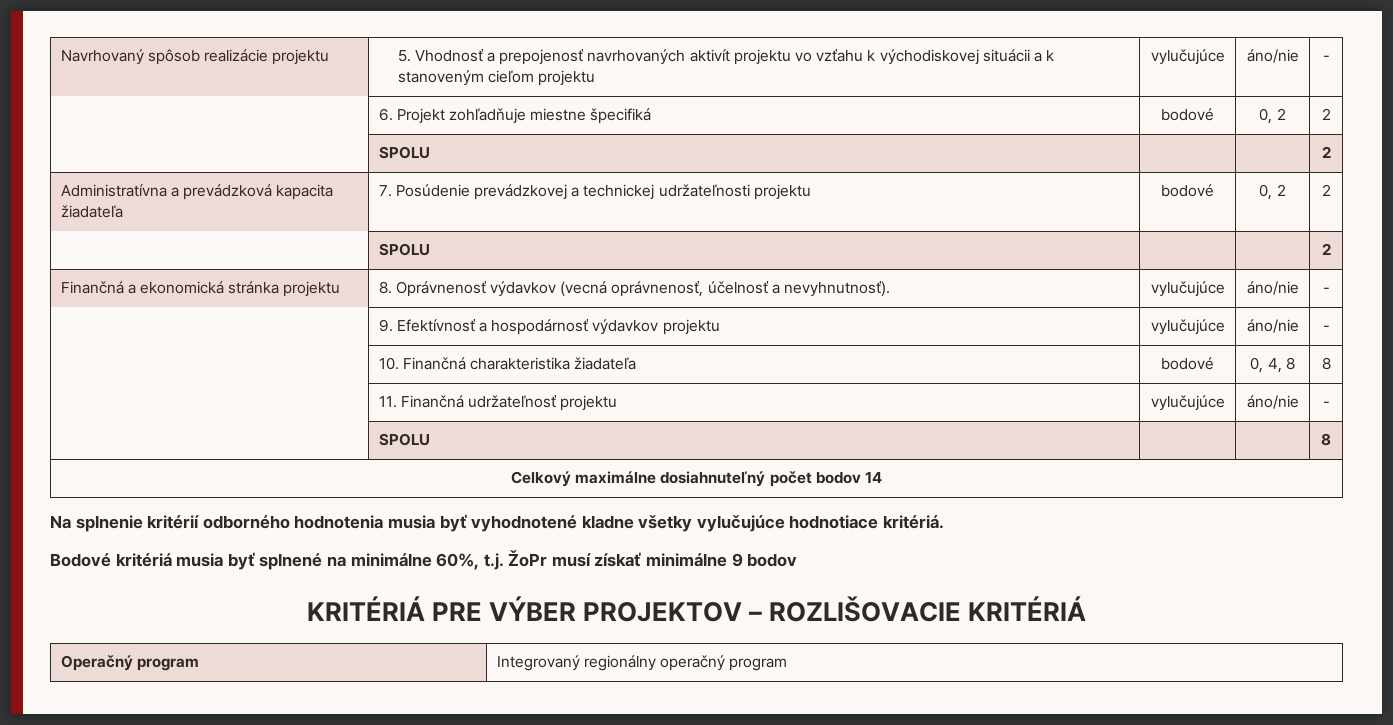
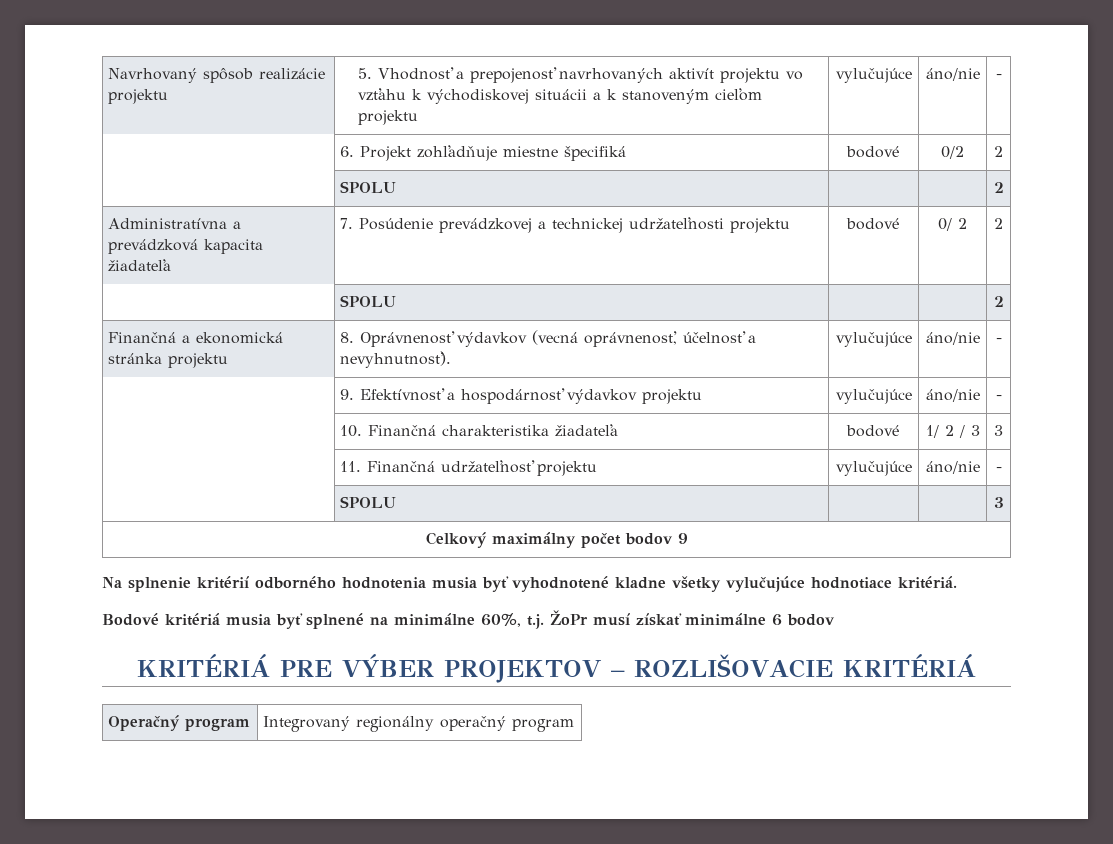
[1259,108,1286,124] 0, 2 -> [941,146,964,159] 0/2
[1259,184,1273,200] 0, -> [938,218,952,231] 0/
[1250,357,1295,373] [1321,357,1331,370] 0, 4, 8 | 8 -> [925,425,980,438] [994,425,1003,436] 1/ 2 / 3 | 3
[1321,433,1331,446] 8 -> [993,497,1004,508] 3
[575,471,766,487] maximálne dosiahnuteľný -> [491,532,576,548] maximálny
[864,472,882,483] 14 -> [677,533,688,544] 9
[731,553,743,567] 9 -> [772,614,782,626] 6

